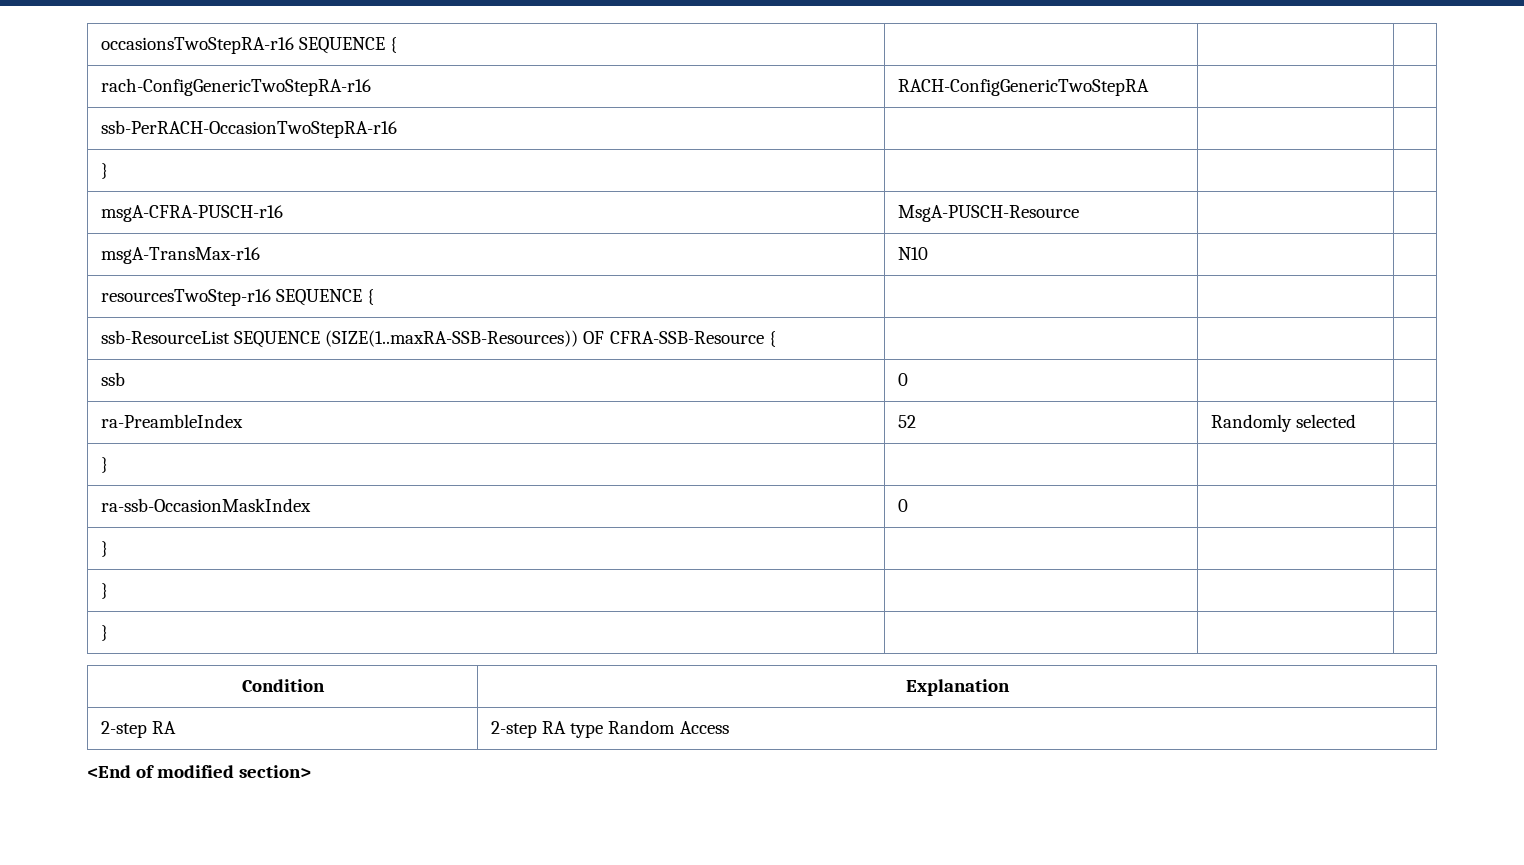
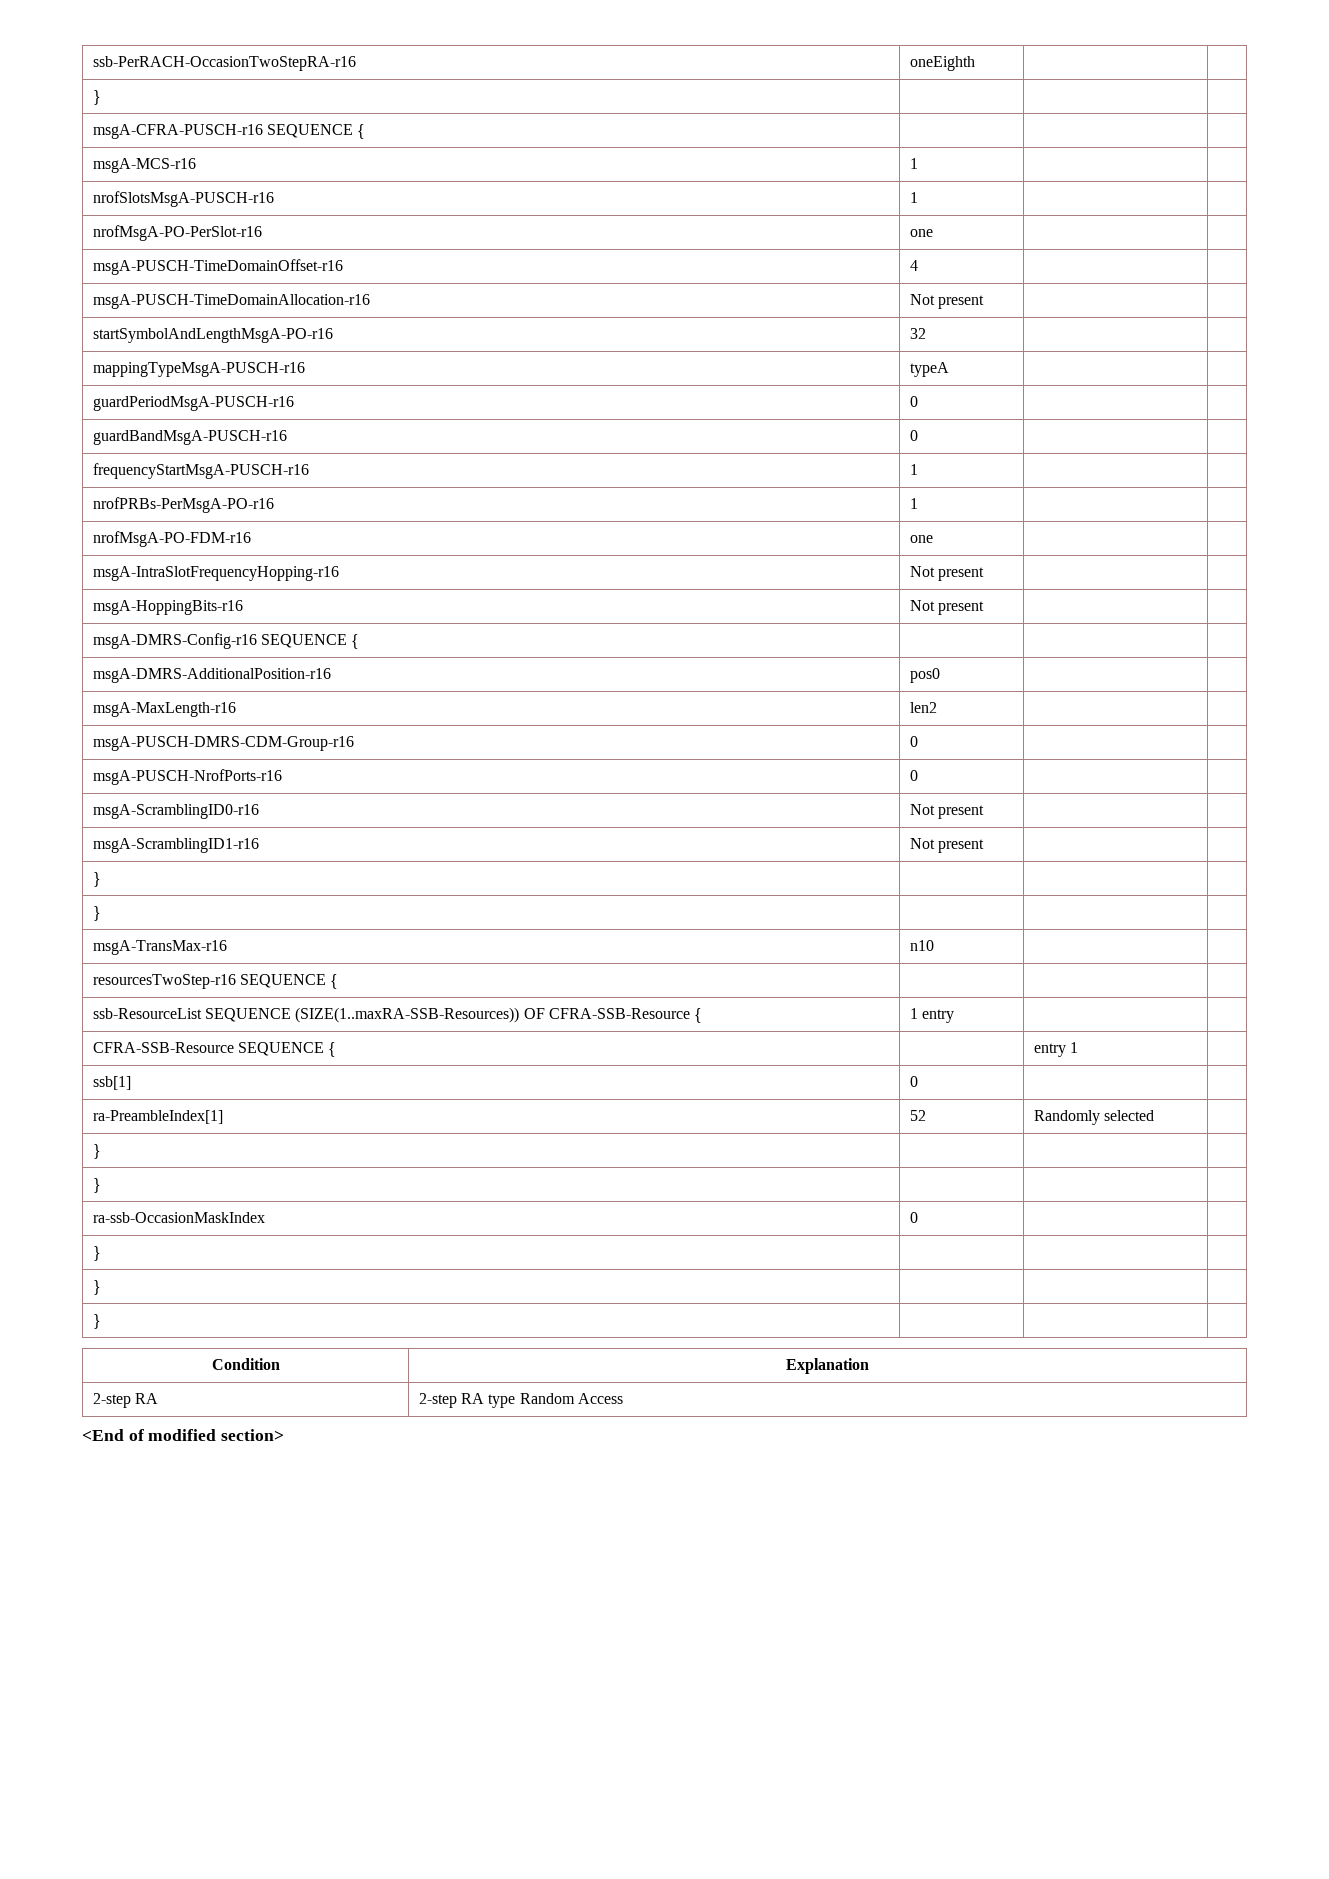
[101,37,398,54] [101,78,372,96] [898,79,1150,96] [101,120,398,138] [101,163,109,179] [101,205,284,222] [898,205,1080,222] occasionsTwoStepRA-r16 SEQUENCE { | | | // rach-ConfigGenericTwoStepRA-r16 | RACH-ConfigGenericTwoStepRA | | // ssb-PerRACH-OccasionTwoStepRA-r16 | | | // } | | | // msgA-CFRA-PUSCH-r16 | MsgA-PUSCH-Resource | | -> [92,56,356,71] [909,56,975,71] [92,90,101,105] [92,124,366,139] [92,158,196,173] [909,158,918,169] [92,191,274,207] [909,192,918,203] [92,225,262,241] [909,229,933,237] [92,259,343,275] [909,260,918,271] [92,294,370,309] [909,294,984,309] [92,328,333,343] [909,328,926,339] [92,362,305,377] [909,362,949,377] [92,396,294,411] [909,396,918,407] [92,430,287,445] [909,430,918,441] [92,463,309,479] [909,464,918,475] [92,497,274,513] [909,498,918,509] [92,531,251,547] [909,535,933,543] [92,566,339,581] [909,566,984,581] [92,600,243,615] [909,600,984,615] [92,633,360,649] [92,668,331,683] [909,668,940,683] [92,702,236,717] [909,702,937,713] [92,736,354,751] [909,736,918,747] [92,769,282,785] [909,770,918,781] [92,804,259,819] [909,804,984,819] [92,838,259,853] [909,838,984,853] [92,872,101,887] [92,906,101,921] ssb-PerRACH-OccasionTwoStepRA-r16 | oneEighth | | // } | | | // msgA-CFRA-PUSCH-r16 SEQUENCE { | | | // msgA-MCS-r16 | 1 | | // nrofSlotsMsgA-PUSCH-r16 | 1 | | // nrofMsgA-PO-PerSlot-r16 | one | | // msgA-PUSCH-TimeDomainOffset-r16 | 4 | | // msgA-PUSCH-TimeDomainAllocation-r16 | Not present | | // startSymbolAndLengthMsgA-PO-r16 | 32 | | // mappingTypeMsgA-PUSCH-r16 | typeA | | // guardPeriodMsgA-PUSCH-r16 | 0 | | // guardBandMsgA-PUSCH-r16 | 0 | | // frequencyStartMsgA-PUSCH-r16 | 1 | | // nrofPRBs-PerMsgA-PO-r16 | 1 | | // nrofMsgA-PO-FDM-r16 | one | | // msgA-IntraSlotFrequencyHopping-r16 | Not present | | // msgA-HoppingBits-r16 | Not present | | // msgA-DMRS-Config-r16 SEQUENCE { | | | // msgA-DMRS-AdditionalPosition-r16 | pos0 | | // msgA-MaxLength-r16 | len2 | | // msgA-PUSCH-DMRS-CDM-Group-r16 | 0 | | // msgA-PUSCH-NrofPorts-r16 | 0 | | // msgA-ScramblingID0-r16 | Not present | | // msgA-ScramblingID1-r16 | Not present | | // } | | | // } | | |
[898,247,929,260] N10 -> [909,940,934,951] n10
[101,372,126,386] [898,373,909,386] [101,414,244,428] | | // ssb | 0 | | // ra-PreambleIndex -> [909,1008,954,1023] [92,1042,337,1057] [1033,1042,1078,1057] [92,1076,131,1090] [909,1076,918,1087] [92,1110,223,1124] 1 entry | | // CFRA-SSB-Resource SEQUENCE { | | entry 1 | // ssb[1] | 0 | | // ra-PreambleIndex[1]
(109, 465) none -> [92,1178,101,1193] // } | | |

